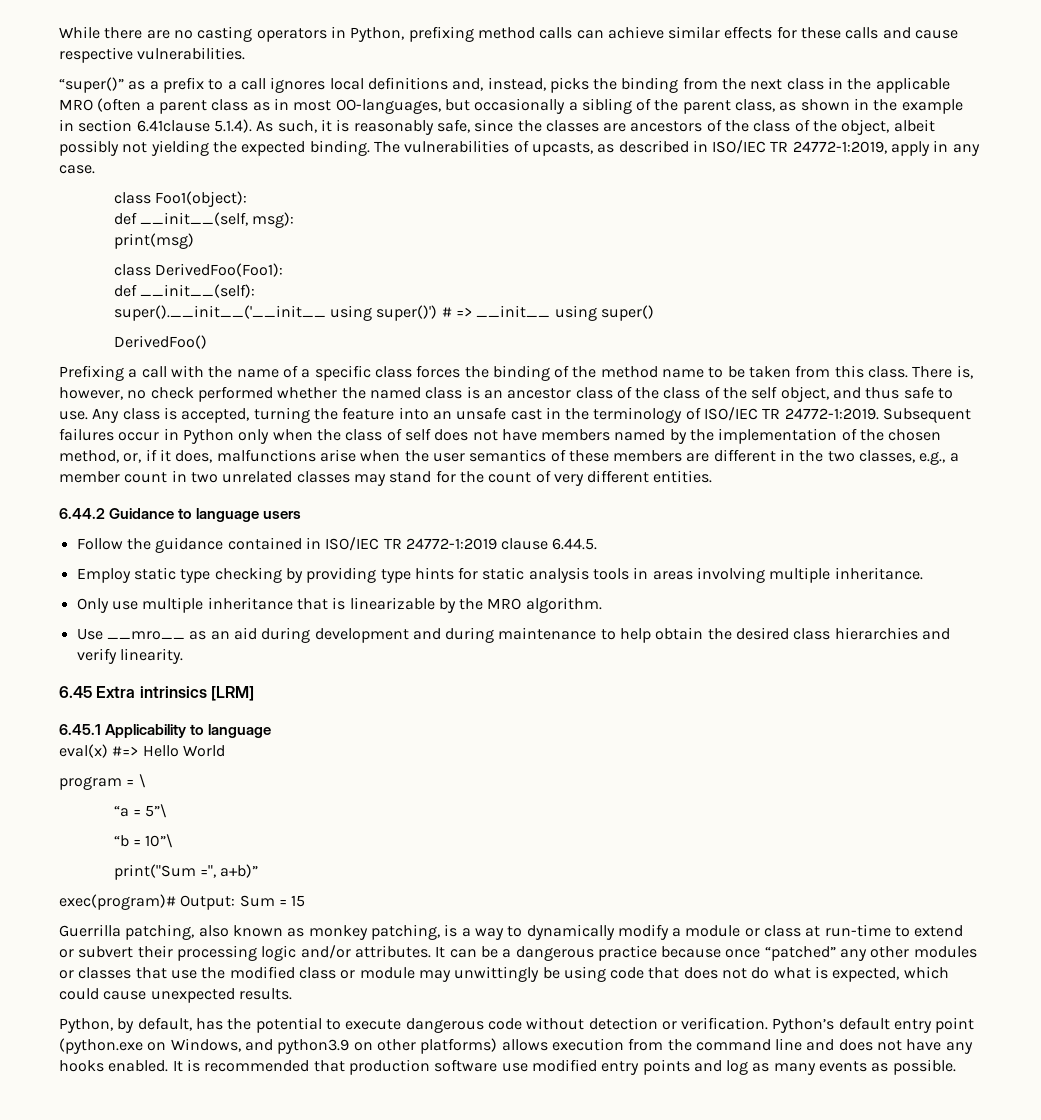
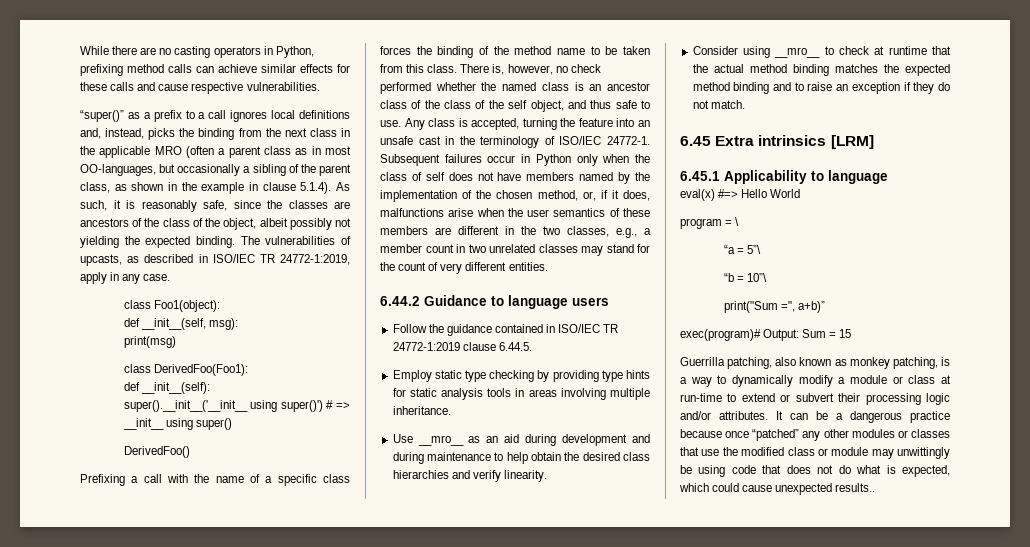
[78,119,210,132] section 6.41clause -> [262,182,296,191] clause
[762,408,879,420] TR 24772-1:2019. -> [607,136,650,145] 24772-1.
[76,597,602,613] // Only use multiple inheritance that is linearizable by the MRO algorithm. -> (451, 410) none
(183, 656) none -> [692,46,951,58] [692,64,950,76] [692,82,950,94] [692,100,745,109] // Consider using __mro__ to check at runtime that the actual method binding matches the expected method binding and to raise an exception if they do not match.
[238,988,292,1000] [59,1017,975,1033] [59,1038,973,1054] [59,1059,956,1075] results. // Python, by default, has the potential to execute dangerous code without detection or verification. Python’s default entry point (python.exe on Windows, and python3.9 on other platforms) allows execution from the command line and does not have any hooks enabled. It is recommended that production software use modified entry points and log as many events as possible. -> [835,483,876,492] results..

